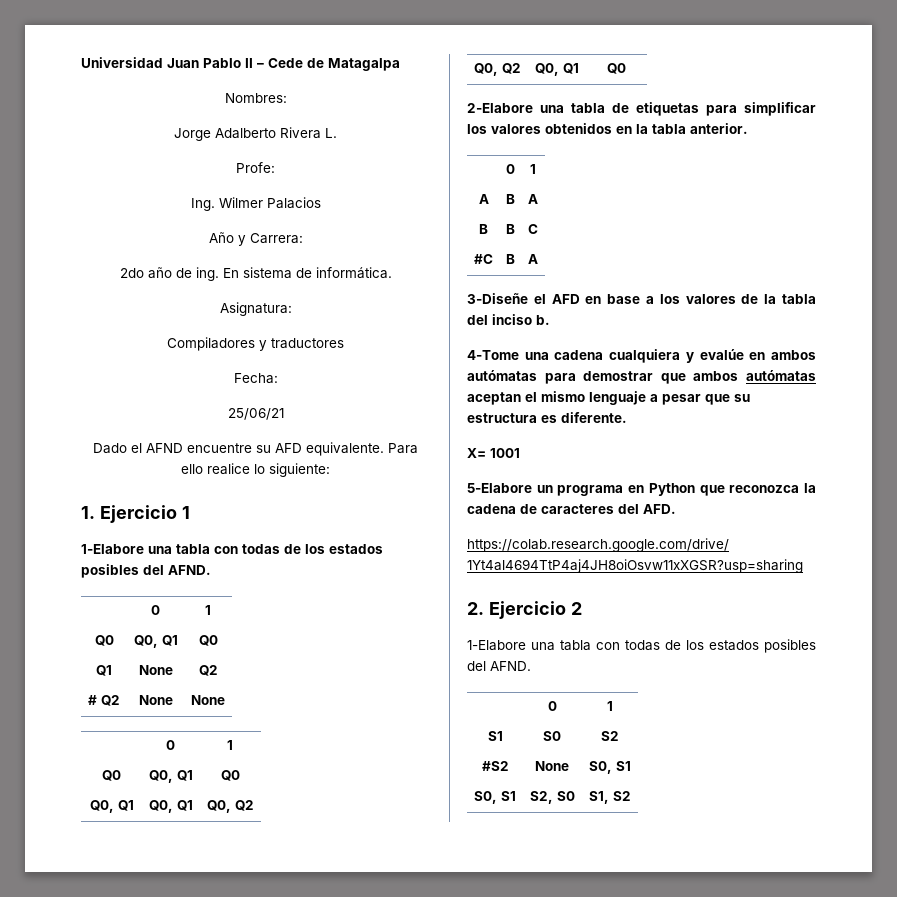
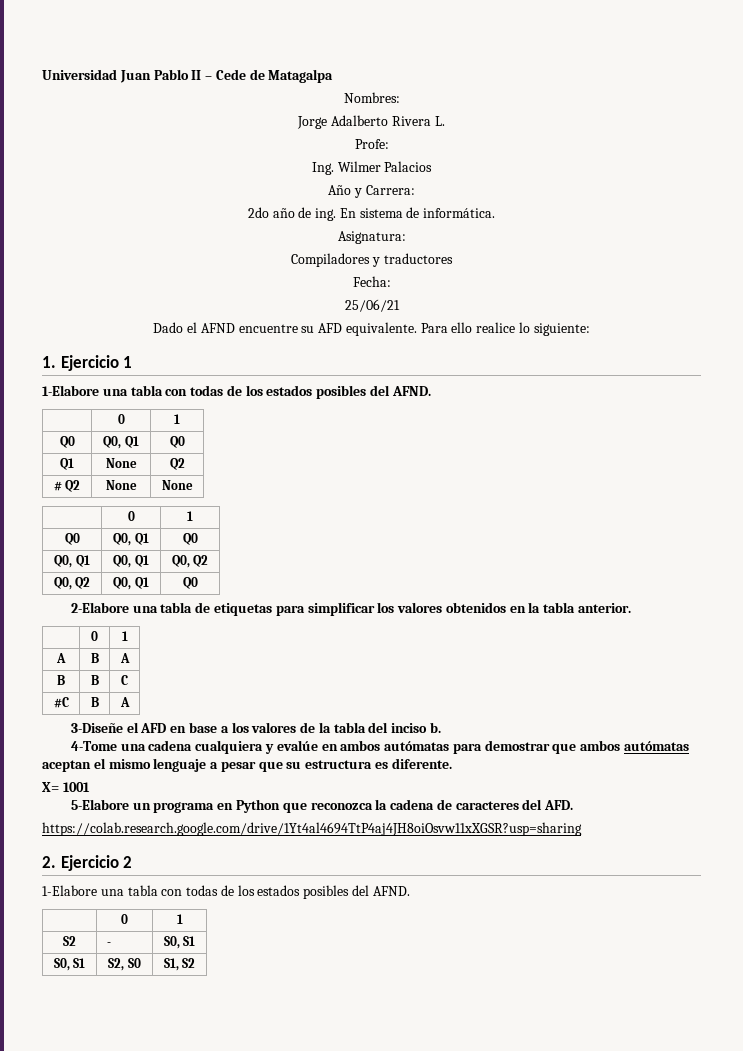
[487,731,503,741] [543,731,561,741] [600,731,619,741] [481,761,509,771] [535,761,569,771] S1 | S0 | S2 // #S2 | None -> [63,936,76,946] [106,942,111,946] S2 | -

